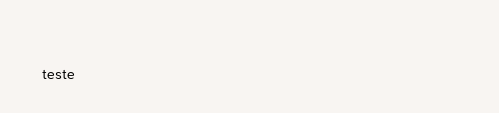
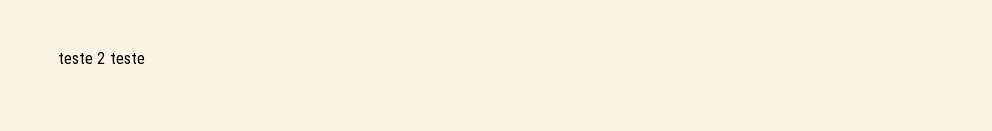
[42,69,75,80] teste -> [58,52,145,64] teste 2 teste

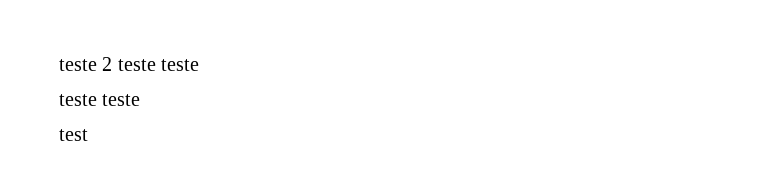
(145, 58) none -> [161,59,200,71] [59,94,141,106] [59,129,88,141] teste // teste teste // test

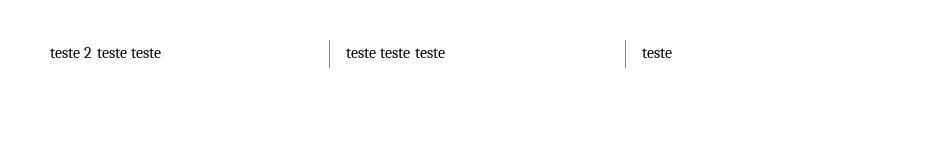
[59,129,88,141] // test -> [414,48,445,58] [642,48,672,58] teste // teste

